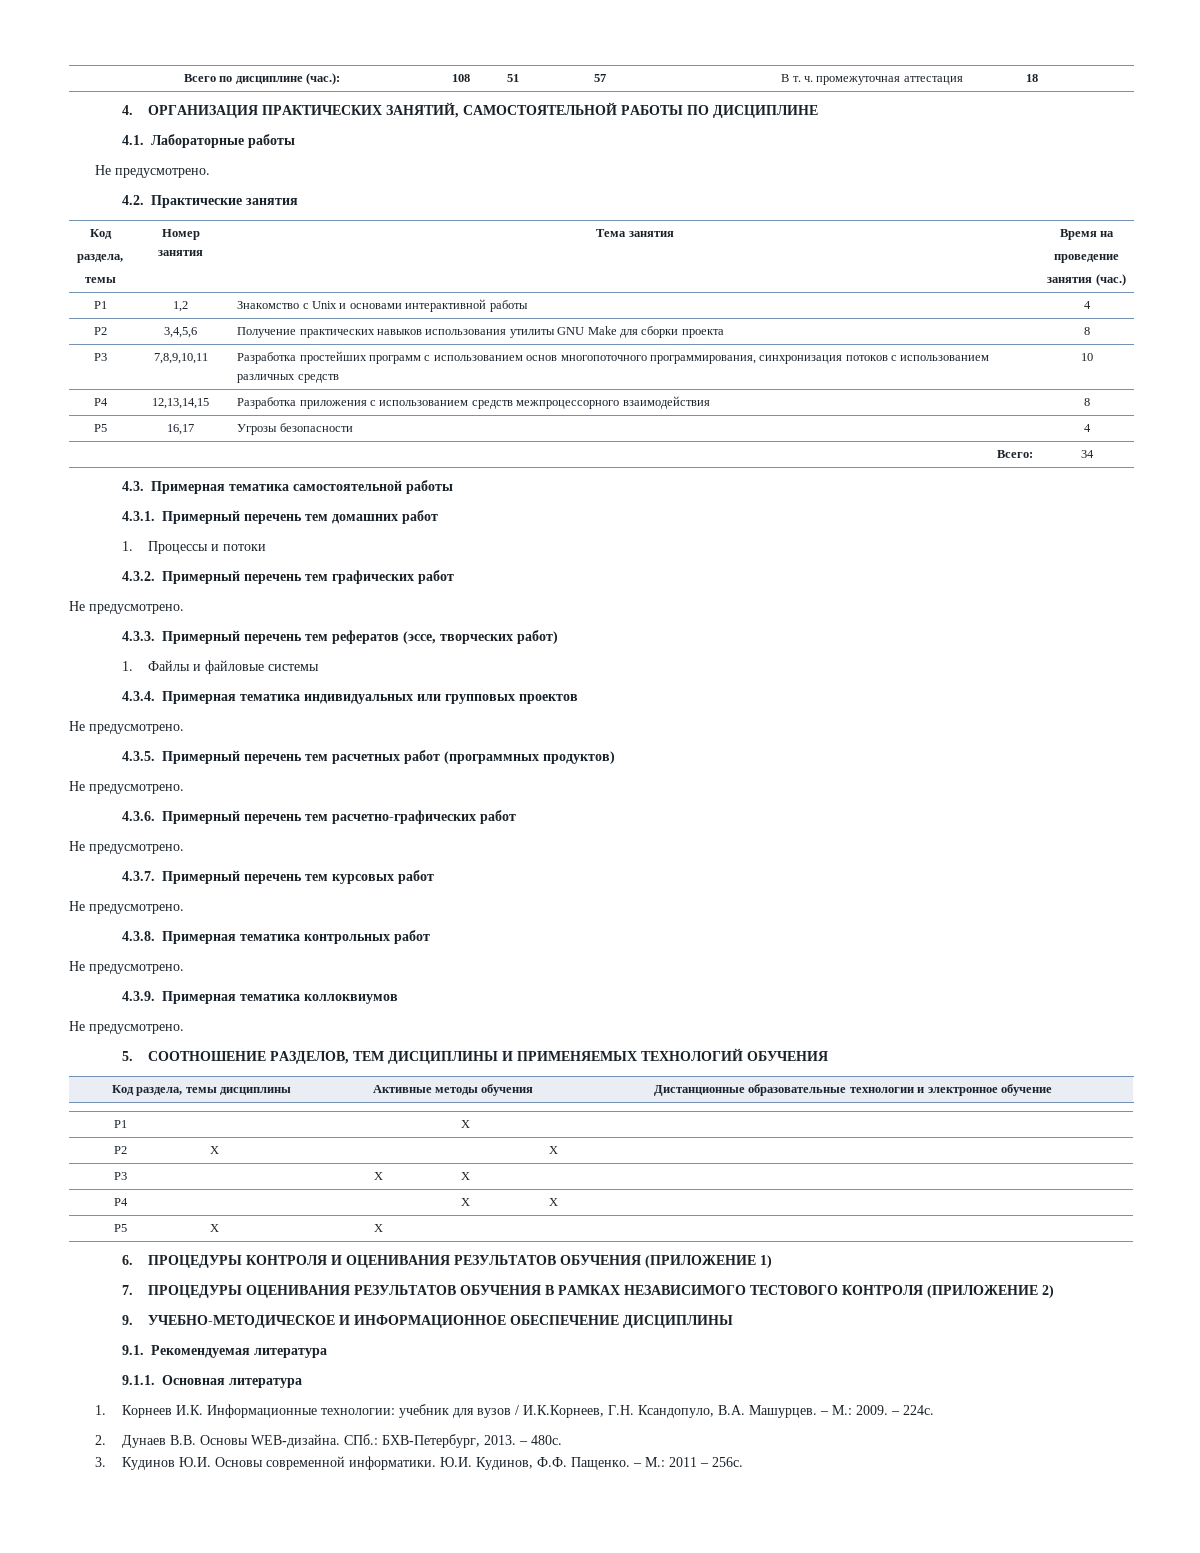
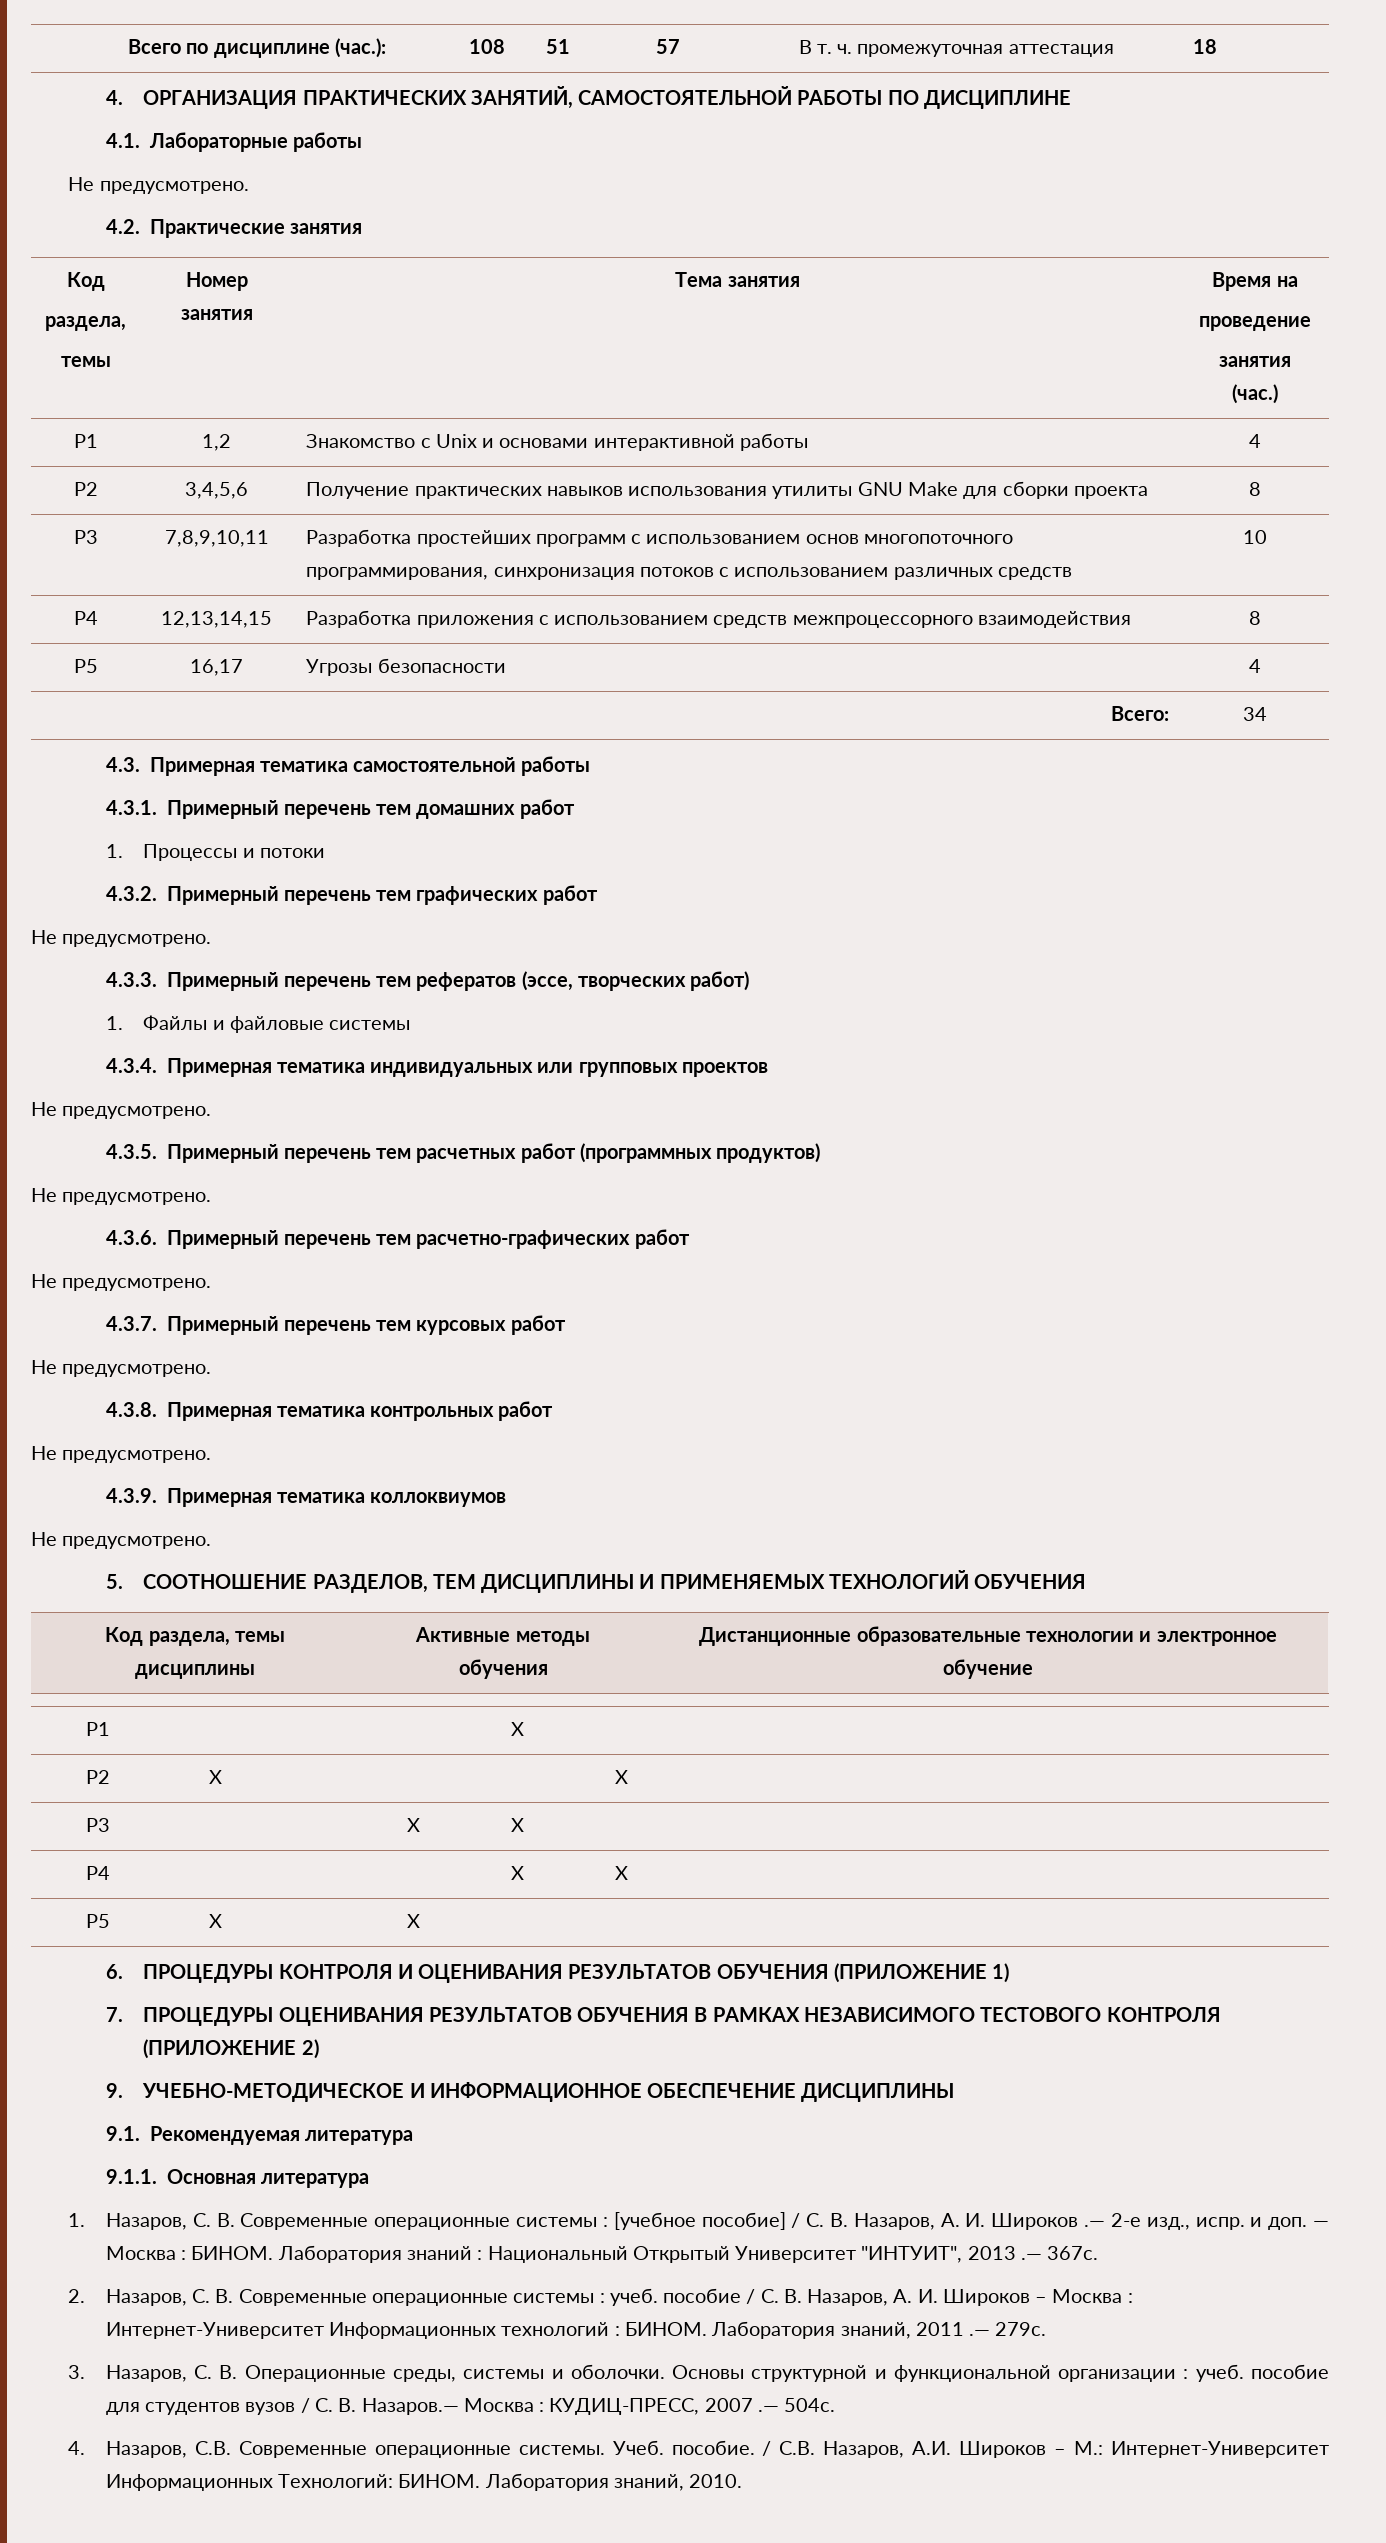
[121,1404,934,1418] [95,1434,562,1448] [95,1456,743,1470] Корнеев И.К. Информационные технологии: учебник для вузов / И.К.Корнеев, Г.Н. Ксандопуло, В.А. Машурцев. – М.: 2009. – 224с. // 2. Дунаев В.В. Основы WEB-дизайна. СПб.: БХВ-Петербург, 2013. – 480с. // 3. Кудинов Ю.И. Основы современной информатики. Ю.И. Кудинов, Ф.Ф. Пащенко. – М.: 2011 – 256с. -> [105,2212,1329,2230] [105,2245,1099,2263] [68,2288,1133,2306] [105,2321,1047,2339] [68,2364,1329,2382] [105,2398,836,2415] [68,2440,1329,2458] [105,2473,743,2491] Назаров, С. В. Современные операционные системы : [учебное пособие] / С. В. Назаров, А. И. Широков .— 2-е изд., испр. и доп. — Москва : БИНОМ. Лаборатория знаний : Национальный Открытый Университет "ИНТУИТ", 2013 .— 367с. // 2. Назаров, С. В. Современные операционные системы : учеб. пособие / С. В. Назаров, А. И. Широков – Москва : Интернет-Университет Информационных технологий : БИНОМ. Лаборатория знаний, 2011 .— 279с. // 3. Назаров, С. В. Операционные среды, системы и оболочки. Основы структурной и функциональной организации : учеб. пособие для студентов вузов / С. В. Назаров.— Москва : КУДИЦ-ПРЕСС, 2007 .— 504с. // 4. Назаров, С.В. Современные операционные системы. Учеб. пособие. / С.В. Назаров, А.И. Широков – М.: Интернет-Университет Информационных Технологий: БИНОМ. Лаборатория знаний, 2010.

